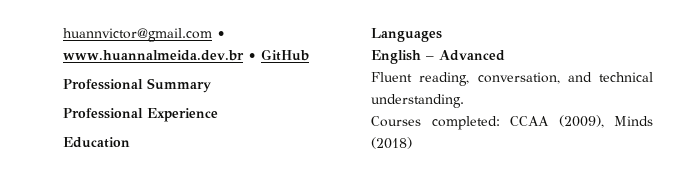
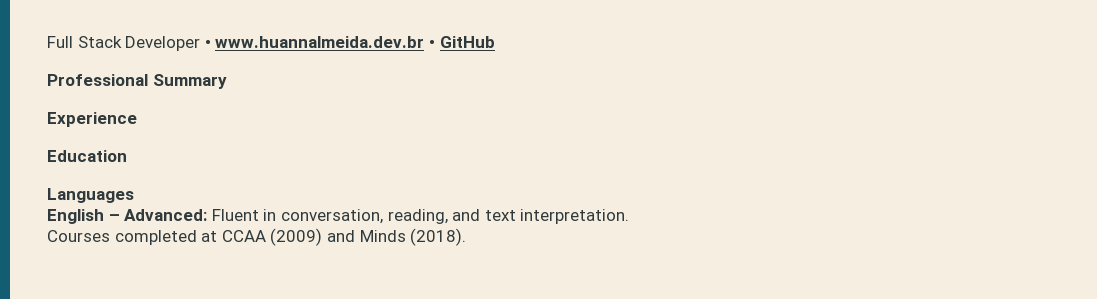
[63,28,212,42] huannvictor@gmail.com -> [47,36,201,51] Full Stack Developer
[63,108,143,119] Professional -> (227, 81) none
[439,50,505,61] [371,72,653,86] [371,94,464,108] [371,115,653,130] [371,137,412,149] Advanced // Fluent reading, conversation, and technical understanding. // Courses completed: CCAA (2009), Minds (2018) -> [124,209,630,224] [47,228,467,246] Advanced: Fluent in conversation, reading, and text interpretation. // Courses completed at CCAA (2009) and Minds (2018).

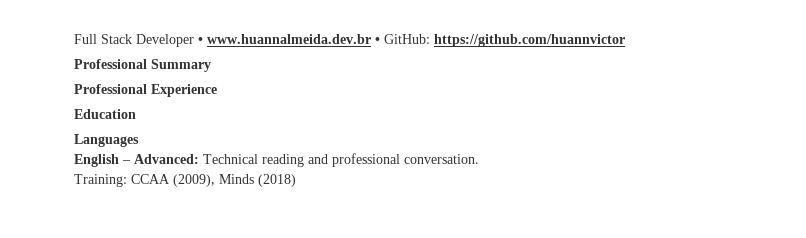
[439,36,495,48] GitHub -> [384,34,625,47] GitHub: https://github.com/huannvictor
(227, 81) none -> [74,84,147,94] Professional
[211,209,630,224] [47,228,467,246] Fluent in conversation, reading, and text interpretation. // Courses completed at CCAA (2009) and Minds (2018). -> [203,153,479,167] [74,174,296,187] Technical reading and professional conversation. // Training: CCAA (2009), Minds (2018)

